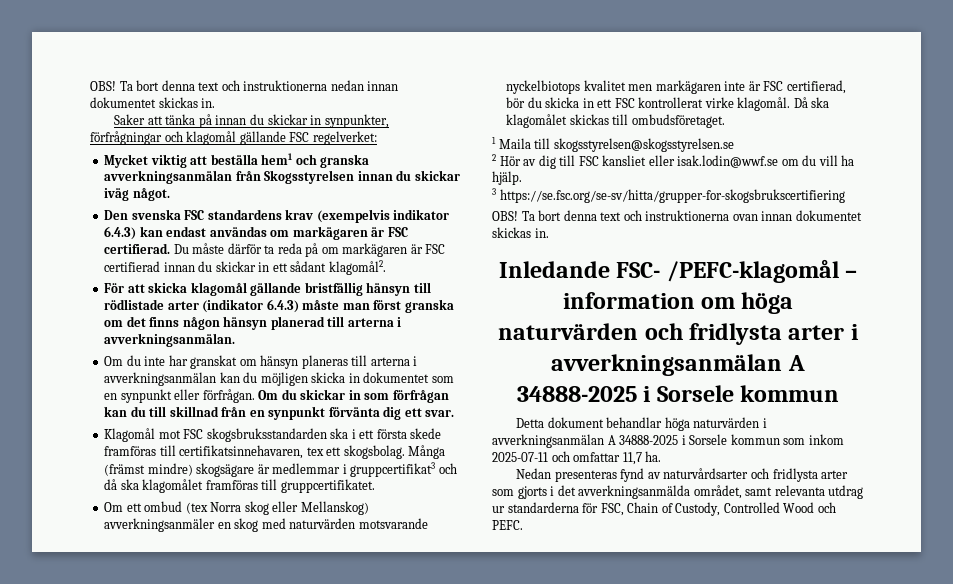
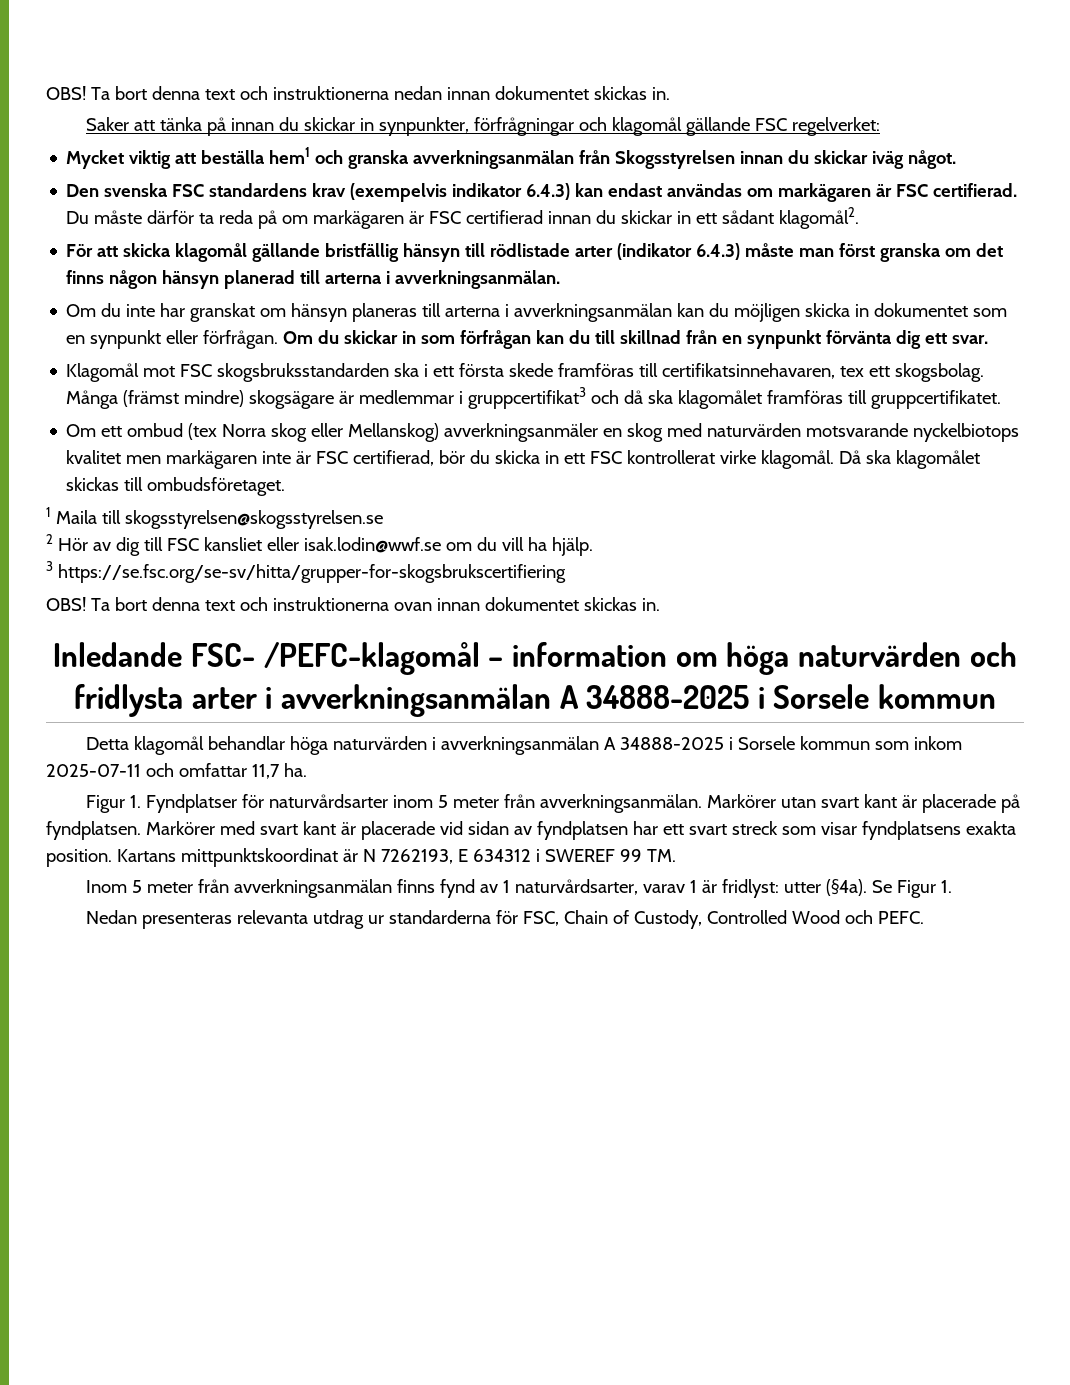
[547,417,604,428] dokument -> [133,736,204,755] klagomål
[516,468,849,482] [492,485,773,499] Nedan presenteras fynd av naturvårdsarter och fridlysta arter som gjorts i det avverkningsanmälda området, samt -> [85,794,1020,813] [46,821,1016,840] [46,848,676,867] [85,879,952,898] [85,910,232,929] Figur 1. Fyndplatser för naturvårdsarter inom 5 meter från avverkningsanmälan. Markörer utan svart kant är placerade på fyndplatsen. Markörer med svart kant är placerade vid sidan av fyndplatsen har ett svart streck som visar fyndplatsens exakta position. Kartans mittpunktskoordinat är N 7262193, E 634312 i SWEREF 99 TM. // Inom 5 meter från avverkningsanmälan finns fynd av 1 naturvårdsarter, varav 1 är fridlyst: utter (§4a). Se Figur 1. // Nedan presenteras

